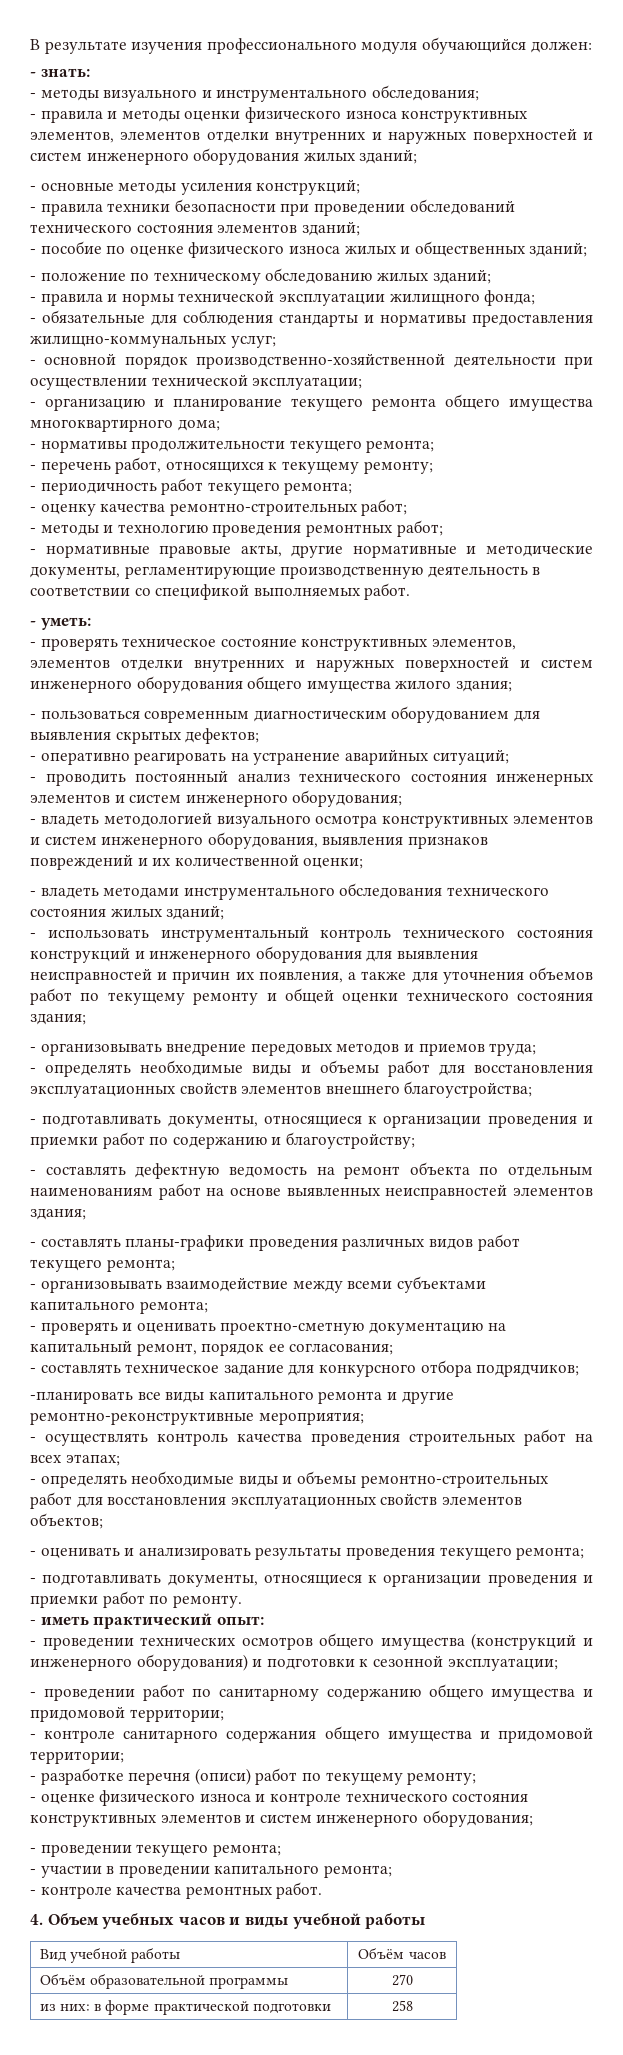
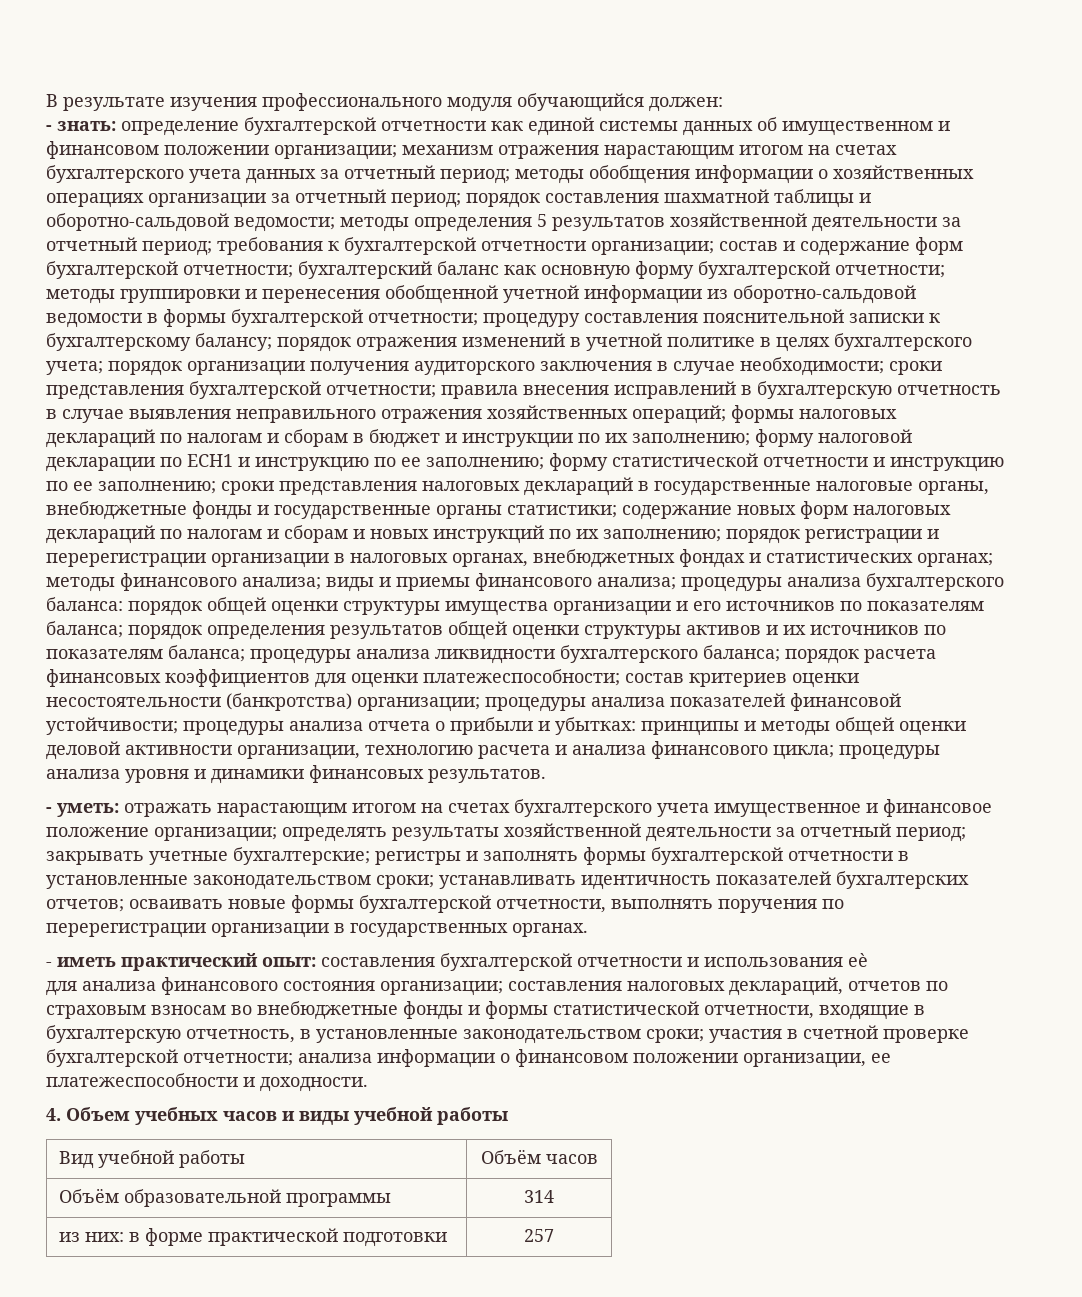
[30,85,479,102] [30,107,529,123] [30,128,594,144] [30,148,418,165] [30,179,361,195] [30,199,515,216] [30,221,360,236] [30,241,588,258] [30,268,491,285] [30,290,536,306] [30,310,593,327] [30,335,276,348] [30,353,593,369] [30,374,363,390] [30,394,593,411] [30,419,220,432] [30,440,435,453] [30,457,433,474] [30,478,353,495] [30,499,408,516] [30,520,443,537] [30,545,593,558] [30,566,541,579] [30,583,411,600] [30,617,91,630] [30,638,516,651] [30,656,593,672] [30,676,512,693] [30,706,540,723] [30,728,260,744] [30,749,509,765] [30,770,594,786] [30,790,403,807] [30,812,593,828] [30,832,488,849] [30,854,364,870] [30,883,549,900] [30,905,225,920] [30,926,593,942] [30,946,478,963] [30,967,593,984] [30,988,593,1005] [30,1013,86,1025] [30,1043,537,1056] [30,1060,593,1077] [30,1081,533,1098] [30,1115,593,1128] [30,1132,415,1149] [30,1162,593,1179] [30,1183,594,1200] [30,1208,86,1220] [30,1234,520,1251] [30,1259,175,1272] [30,1276,486,1293] [30,1301,208,1314] [30,1322,506,1335] [30,1340,394,1356] [30,1360,580,1377] [30,1391,454,1404] [30,1412,364,1425] [30,1429,593,1446] [30,1454,120,1466] [30,1471,549,1488] [30,1492,522,1509] [30,1513,103,1529] [30,1547,585,1560] [30,1574,593,1587] [30,1591,242,1608] [30,1613,264,1629] [30,1633,593,1650] [30,1654,558,1671] [30,1684,593,1701] [30,1706,224,1722] [30,1726,594,1743] [30,1751,124,1764] [30,1768,477,1785] [30,1790,529,1806] [30,1810,533,1827] [30,1844,281,1857] [30,1865,392,1878] [30,1882,323,1899] // - методы визуального и инструментального обследования; // - правила и методы оценки физического износа конструктивных элементов, элементов отделки внутренних и наружных поверхностей и систем инженерного оборудования жилых зданий; // - основные методы усиления конструкций; // - правила техники безопасности при проведении обследований технического состояния элементов зданий; // - пособие по оценке физического износа жилых и общественных зданий; // - положение по техническому обследованию жилых зданий; // - правила и нормы технической эксплуатации жилищного фонда; // - обязательные для соблюдения стандарты и нормативы предоставления жилищно-коммунальных услуг; // - основной порядок производственно-хозяйственной деятельности при осуществлении технической эксплуатации; // - организацию и планирование текущего ремонта общего имущества многоквартирного дома; // - нормативы продолжительности текущего ремонта; // - перечень работ, относящихся к текущему ремонту; // - периодичность работ текущего ремонта; // - оценку качества ремонтно-строительных работ; // - методы и технологию проведения ремонтных работ; // - нормативные правовые акты, другие нормативные и методические документы, регламентирующие производственную деятельность в соответствии со спецификой выполняемых работ. // - уметь: // - проверять техническое состояние конструктивных элементов, элементов отделки внутренних и наружных поверхностей и систем инженерного оборудования общего имущества жилого здания; // - пользоваться современным диагностическим оборудованием для выявления скрытых дефектов; // - оперативно реагировать на устранение аварийных ситуаций; // - проводить постоянный анализ технического состояния инженерных элементов и систем инженерного оборудования; // - владеть методологией визуального осмотра конструктивных элементов и систем инженерного оборудования, выявления признаков повреждений и их количественной оценки; // - владеть методами инструментального обследования технического состояния жилых зданий; // - использовать инструментальный контроль технического состояния конструкций и инженерного оборудования для выявления неисправностей и причин их появления, а также для уточнения объемов работ по текущему ремонту и общей оценки технического состояния здания; // - организовывать внедрение передовых методов и приемов труда; // - определять необходимые виды и объемы работ для восстановления эксплуатационных свойств элементов внешнего благоустройства; // - подготавливать документы, относящиеся к организации проведения и приемки работ по содержанию и благоустройству; // - составлять дефектную ведомость на ремонт объекта по отдельным наименованиям работ на основе выявленных неисправностей элементов здания; // - составлять планы-графики проведения различных видов работ текущего ремонта; // - организовывать взаимодействие между всеми субъектами капитального ремонта; // - проверять и оценивать проектно-сметную документацию на капитальный ремонт, порядок ее согласования; // - составлять техническое задание для конкурсного отбора подрядчиков; // -планировать все виды капитального ремонта и другие ремонтно-реконструктивные мероприятия; // - осуществлять контроль качества проведения строительных работ на всех этапах; // - определять необходимые виды и объемы ремонтно-строительных работ для восстановления эксплуатационных свойств элементов объектов; // - оценивать и анализировать результаты проведения текущего ремонта; // - подготавливать документы, относящиеся к организации проведения и приемки работ по ремонту. // - иметь практический опыт: // - проведении технических осмотров общего имущества (конструкций и инженерного оборудования) и подготовки к сезонной эксплуатации; // - проведении работ по санитарному содержанию общего имущества и придомовой территории; // - контроле санитарного содержания общего имущества и придомовой территории; // - разработке перечня (описи) работ по текущему ремонту; // - оценке физического износа и контроле технического состояния конструктивных элементов и систем инженерного оборудования; // - проведении текущего ремонта; // - участии в проведении капитального ремонта; // - контроле качества ремонтных работ. -> [121,117,950,136] [46,141,897,160] [46,165,974,184] [46,189,871,208] [46,213,961,232] [46,237,963,256] [46,261,945,279] [46,285,916,304] [46,309,940,328] [46,333,972,352] [46,357,942,376] [46,381,1001,400] [46,405,897,424] [46,429,912,448] [46,453,1004,472] [46,477,989,496] [46,501,951,520] [46,525,939,544] [46,549,993,568] [46,573,1004,592] [46,597,984,616] [46,621,946,640] [46,645,936,664] [46,669,859,688] [46,693,901,712] [46,717,966,736] [46,741,940,760] [46,765,546,784] [46,799,992,818] [46,823,966,842] [46,847,909,865] [46,871,969,890] [46,895,844,913] [46,923,588,938] [46,953,868,971] [46,977,948,996] [46,1001,925,1020] [46,1025,969,1044] [46,1049,891,1068] [46,1073,368,1092] определение бухгалтерской отчетности как единой системы данных об имущественном и финансовом положении организации; механизм отражения нарастающим итогом на счетах бухгалтерского учета данных за отчетный период; методы обобщения информации о хозяйственных операциях организации за отчетный период; порядок составления шахматной таблицы и оборотно-сальдовой ведомости; методы определения 5 результатов хозяйственной деятельности за отчетный период; требования к бухгалтерской отчетности организации; состав и содержание форм бухгалтерской отчетности; бухгалтерский баланс как основную форму бухгалтерской отчетности; методы группировки и перенесения обобщенной учетной информации из оборотно-сальдовой ведомости в формы бухгалтерской отчетности; процедуру составления пояснительной записки к бухгалтерскому балансу; порядок отражения изменений в учетной политике в целях бухгалтерского учета; порядок организации получения аудиторского заключения в случае необходимости; сроки представления бухгалтерской отчетности; правила внесения исправлений в бухгалтерскую отчетность в случае выявления неправильного отражения хозяйственных операций; формы налоговых деклараций по налогам и сборам в бюджет и инструкции по их заполнению; форму налоговой декларации по ЕСН1 и инструкцию по ее заполнению; форму статистической отчетности и инструкцию по ее заполнению; сроки представления налоговых деклараций в государственные налоговые органы, внебюджетные фонды и государственные органы статистики; содержание новых форм налоговых деклараций по налогам и сборам и новых инструкций по их заполнению; порядок регистрации и перерегистрации организации в налоговых органах, внебюджетных фондах и статистических органах; методы финансового анализа; виды и приемы финансового анализа; процедуры анализа бухгалтерского баланса: порядок общей оценки структуры имущества организации и его источников по показателям баланса; порядок определения результатов общей оценки структуры активов и их источников по показателям баланса; процедуры анализа ликвидности бухгалтерского баланса; порядок расчета финансовых коэффициентов для оценки платежеспособности; состав критериев оценки несостоятельности (банкротства) организации; процедуры анализа показателей финансовой устойчивости; процедуры анализа отчета о прибыли и убытках: принципы и методы общей оценки деловой активности организации, технологию расчета и анализа финансового цикла; процедуры анализа уровня и динамики финансовых результатов. // - уметь: отражать нарастающим итогом на счетах бухгалтерского учета имущественное и финансовое положение организации; определять результаты хозяйственной деятельности за отчетный период; закрывать учетные бухгалтерские; регистры и заполнять формы бухгалтерской отчетности в установленные законодательством сроки; устанавливать идентичность показателей бухгалтерских отчетов; осваивать новые формы бухгалтерской отчетности, выполнять поручения по перерегистрации организации в государственных органах. // - иметь практический опыт: составления бухгалтерской отчетности и использования еѐ // для анализа финансового состояния организации; составления налоговых деклараций, отчетов по страховым взносам во внебюджетные фонды и формы статистической отчетности, входящие в бухгалтерскую отчетность, в установленные законодательством сроки; участия в счетной проверке бухгалтерской отчетности; анализа информации о финансовом положении организации, ее платежеспособности и доходности.
[391,1974,413,1986] 270 -> [524,1190,554,1203] 314
[391,2000,413,2012] 258 -> [524,1229,554,1242] 257

